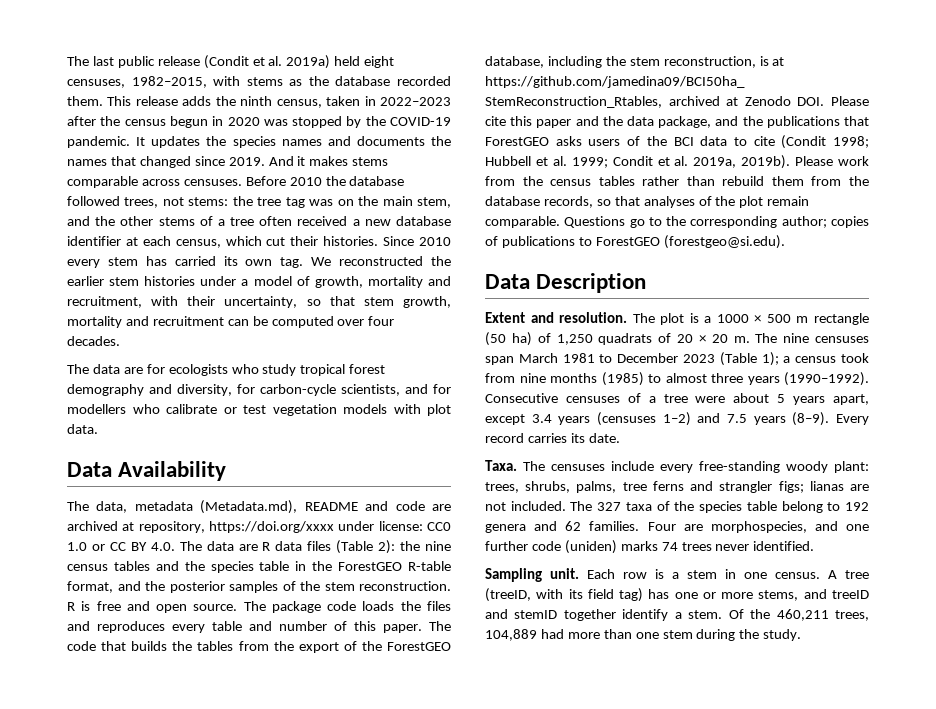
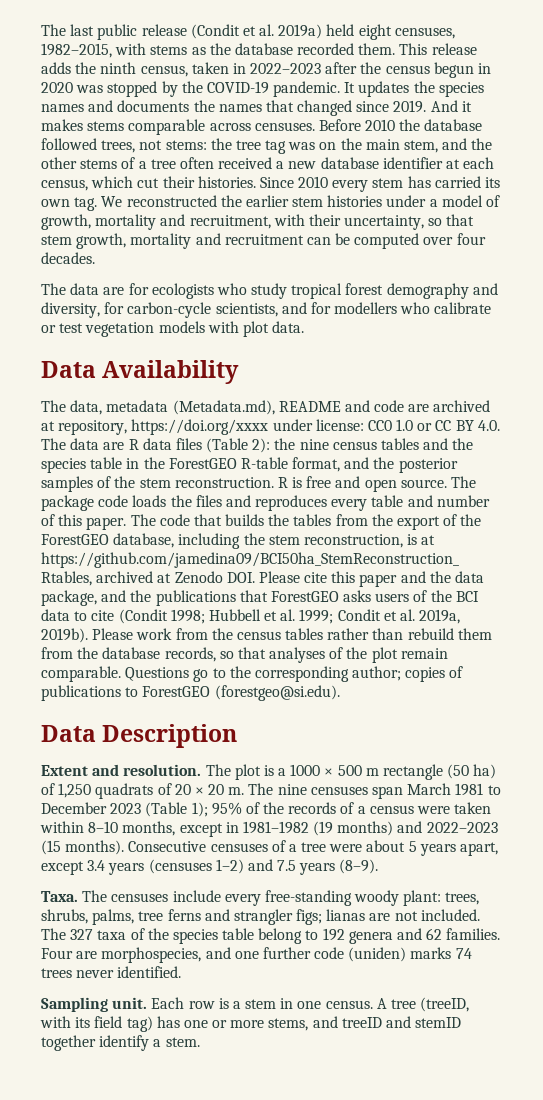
[783,353,870,363] [485,372,869,386] a census took from nine months (1985) to almost three years (1990–1992). -> [211,802,492,815] [40,821,498,837] [41,840,125,855] 95% of the records of a census were taken within 8–10 months, except in 1981–1982 (19 months) and 2022–2023 (15 months).
[836,414,869,425] [485,433,620,443] Every record carries its date. -> (379, 866) none
[728,609,869,621] [485,629,802,641] Of the 460,211 trees, 104,889 had more than one stem during the study. -> (200, 1042) none

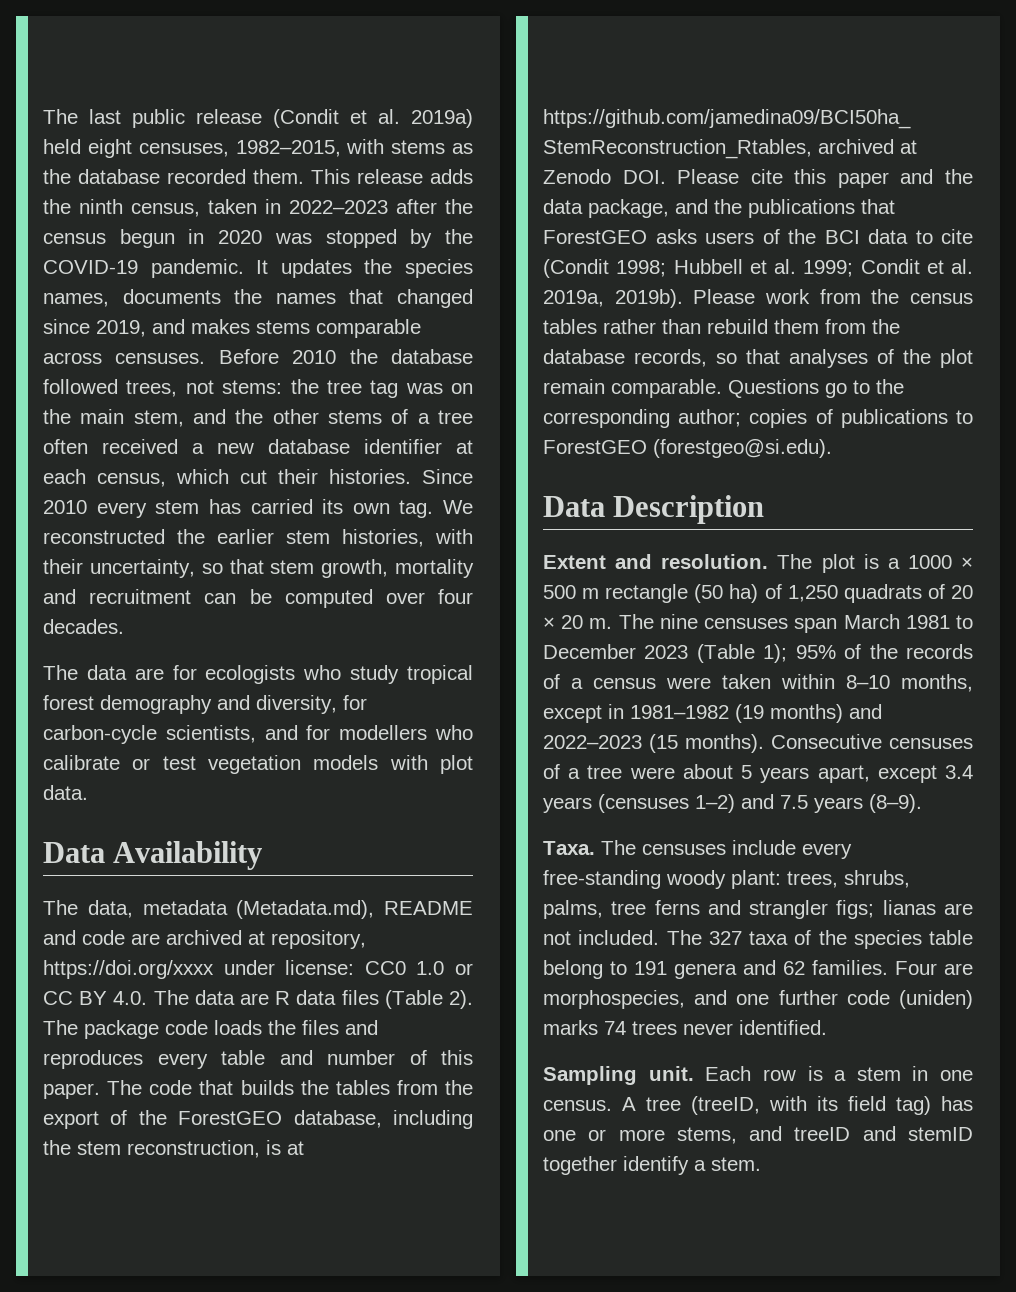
[41,100,114,112] names and -> [43,293,109,307] names,
[393,100,472,113] 2019. And it -> [96,319,185,337] 2019, and
[327,195,501,207] [41,214,271,230] histories under a model of growth, mortality and recruitment, -> [342,529,424,547] histories,
[252,438,474,453] [41,457,458,473] [41,476,447,492] 2): the nine census tables and the species table in the ForestGEO R-table format, and the posterior samples of the stem reconstruction. R is free and open source. -> [448,990,473,1009] 2).
[322,928,345,941] 192 -> [634,961,667,975] 191

